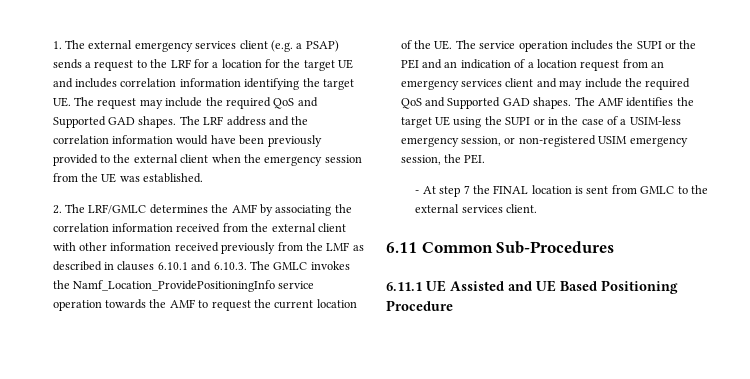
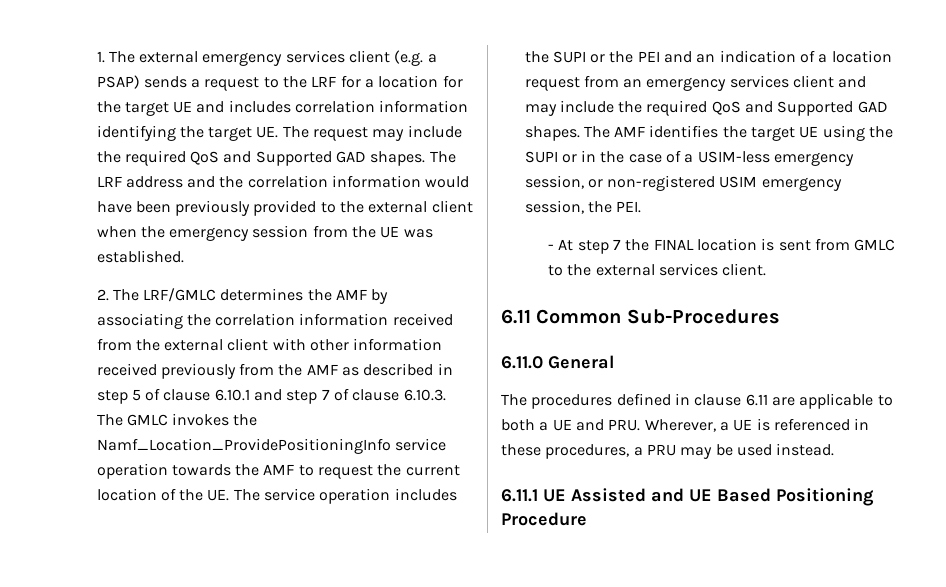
[326,242,350,251] LMF -> [306,364,338,375] AMF
[117,261,212,271] clauses 6.10.1 and -> [96,388,400,404] step 5 of clause 6.10.1 and step 7 of clause
(615, 247) none -> [501,355,614,369] [501,393,893,409] [501,418,870,432] [501,443,835,459] // 6.11.0 General // The procedures defined in clause 6.11 are applicable to both a UE and PRU. Wherever, a UE is referenced in these procedures, a PRU may be used instead.

